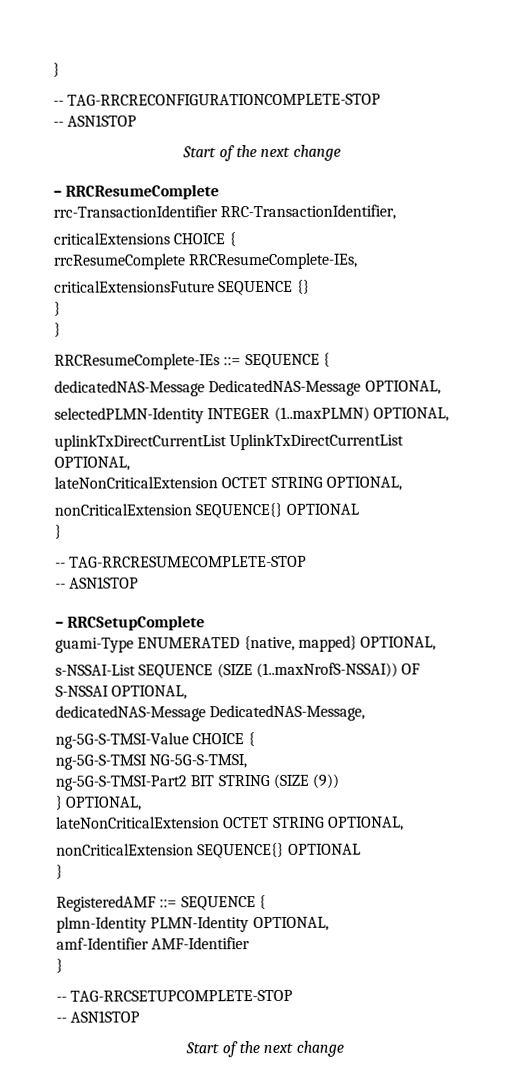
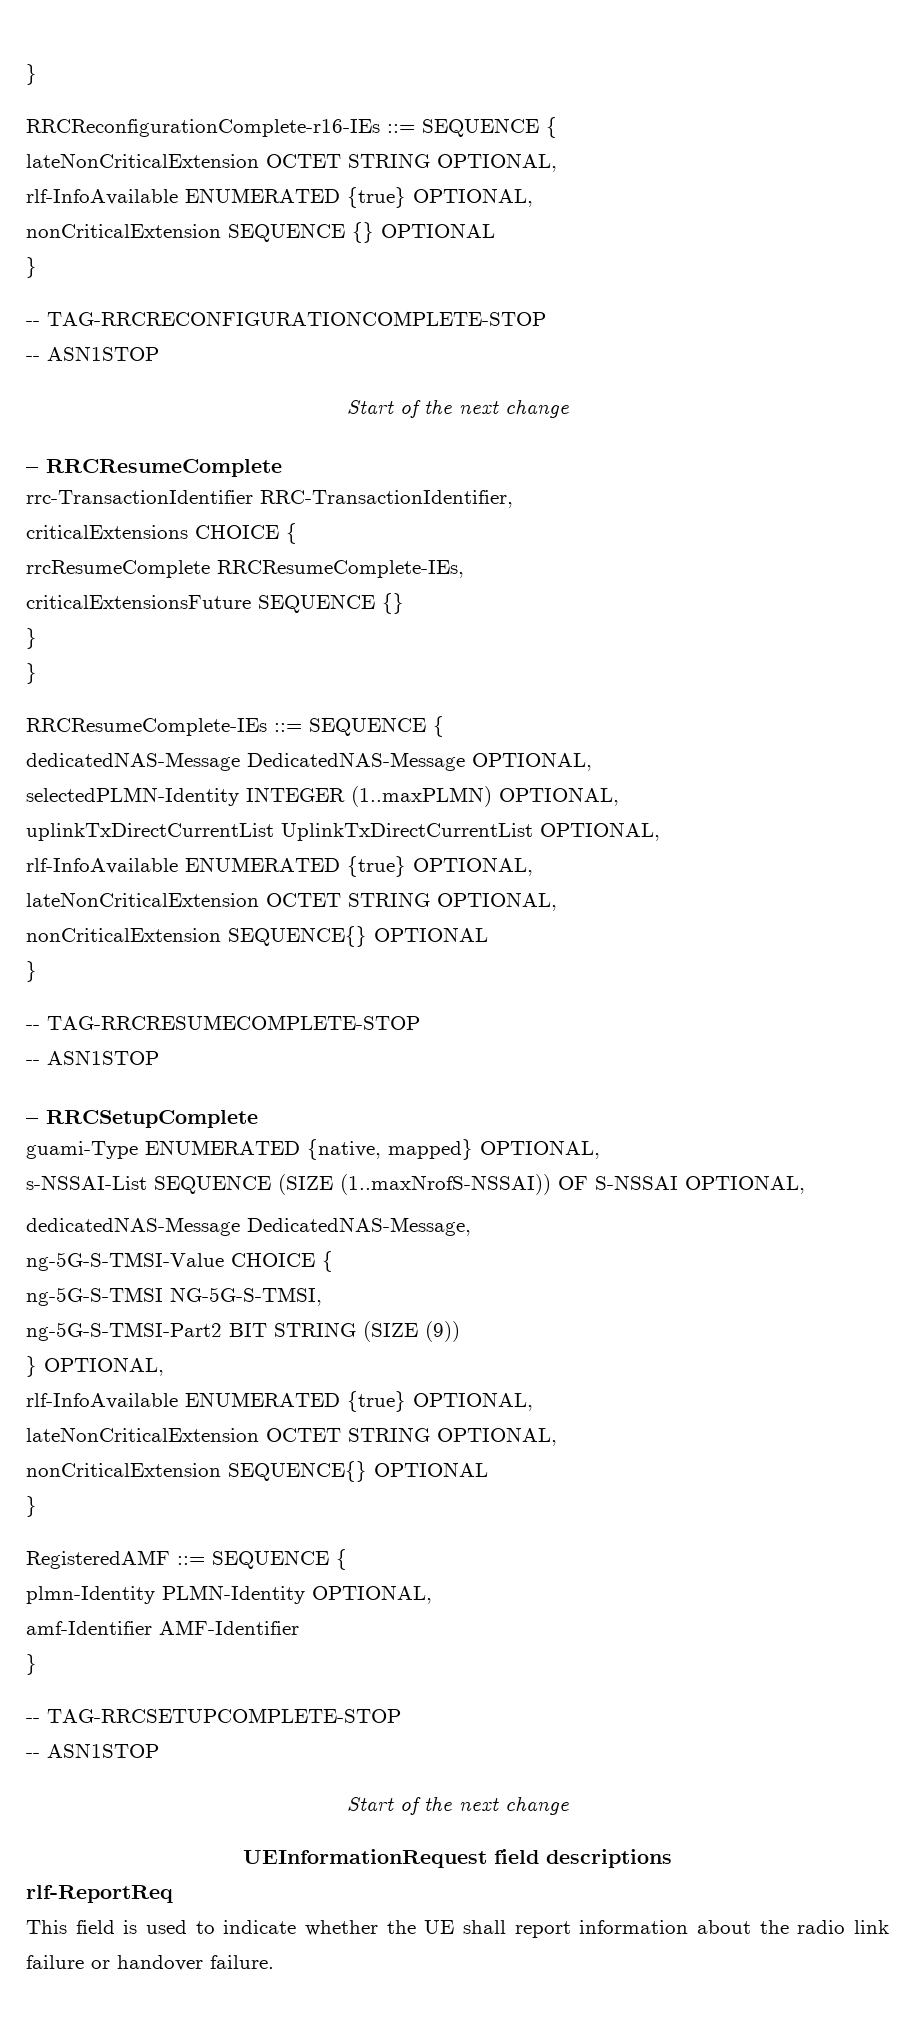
[53,62,60,77] } -> [26,64,37,85] [26,117,557,138] [26,153,557,172] [26,187,533,208] [26,222,495,243] [26,257,37,278] } // RRCReconfigurationComplete-r16-IEs ::= SEQUENCE { // lateNonCriticalExtension OCTET STRING OPTIONAL, // rlf-InfoAvailable ENUMERATED {true} OPTIONAL, // nonCriticalExtension SEQUENCE {} OPTIONAL // }
(130, 463) none -> [26,856,533,877] // rlf-InfoAvailable ENUMERATED {true} OPTIONAL,
(142, 803) none -> [26,1391,533,1412] // rlf-InfoAvailable ENUMERATED {true} OPTIONAL,
(344, 1048) none -> [243,1849,672,1868] [26,1885,173,1903] [26,1920,889,1938] [26,1955,274,1971] // UEInformationRequest field descriptions // rlf-ReportReq // This field is used to indicate whether the UE shall report information about the radio link failure or handover failure.

